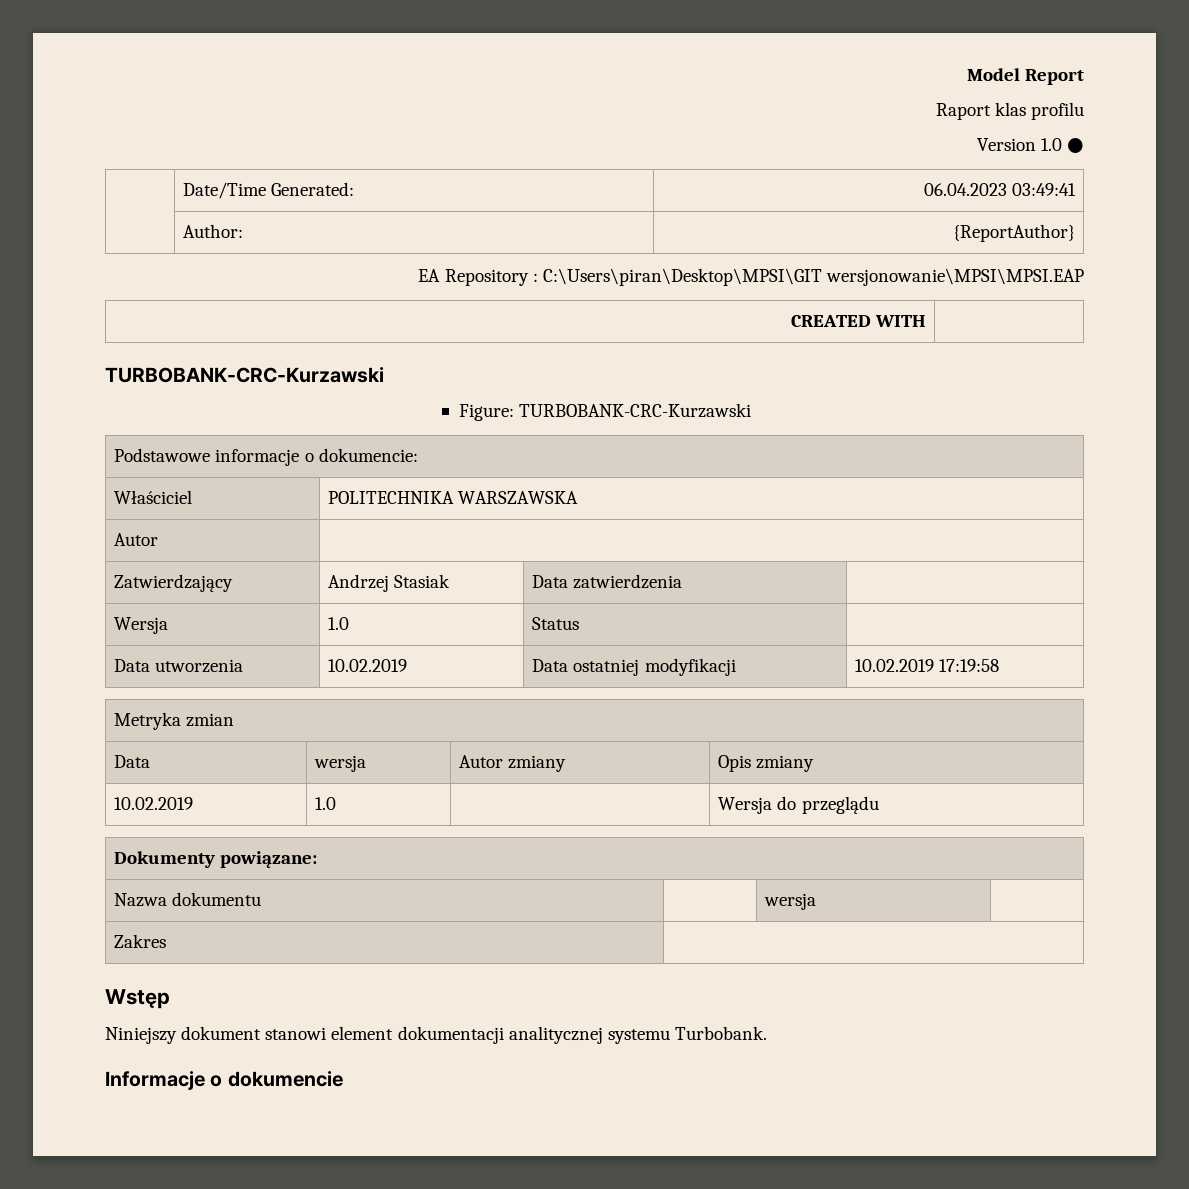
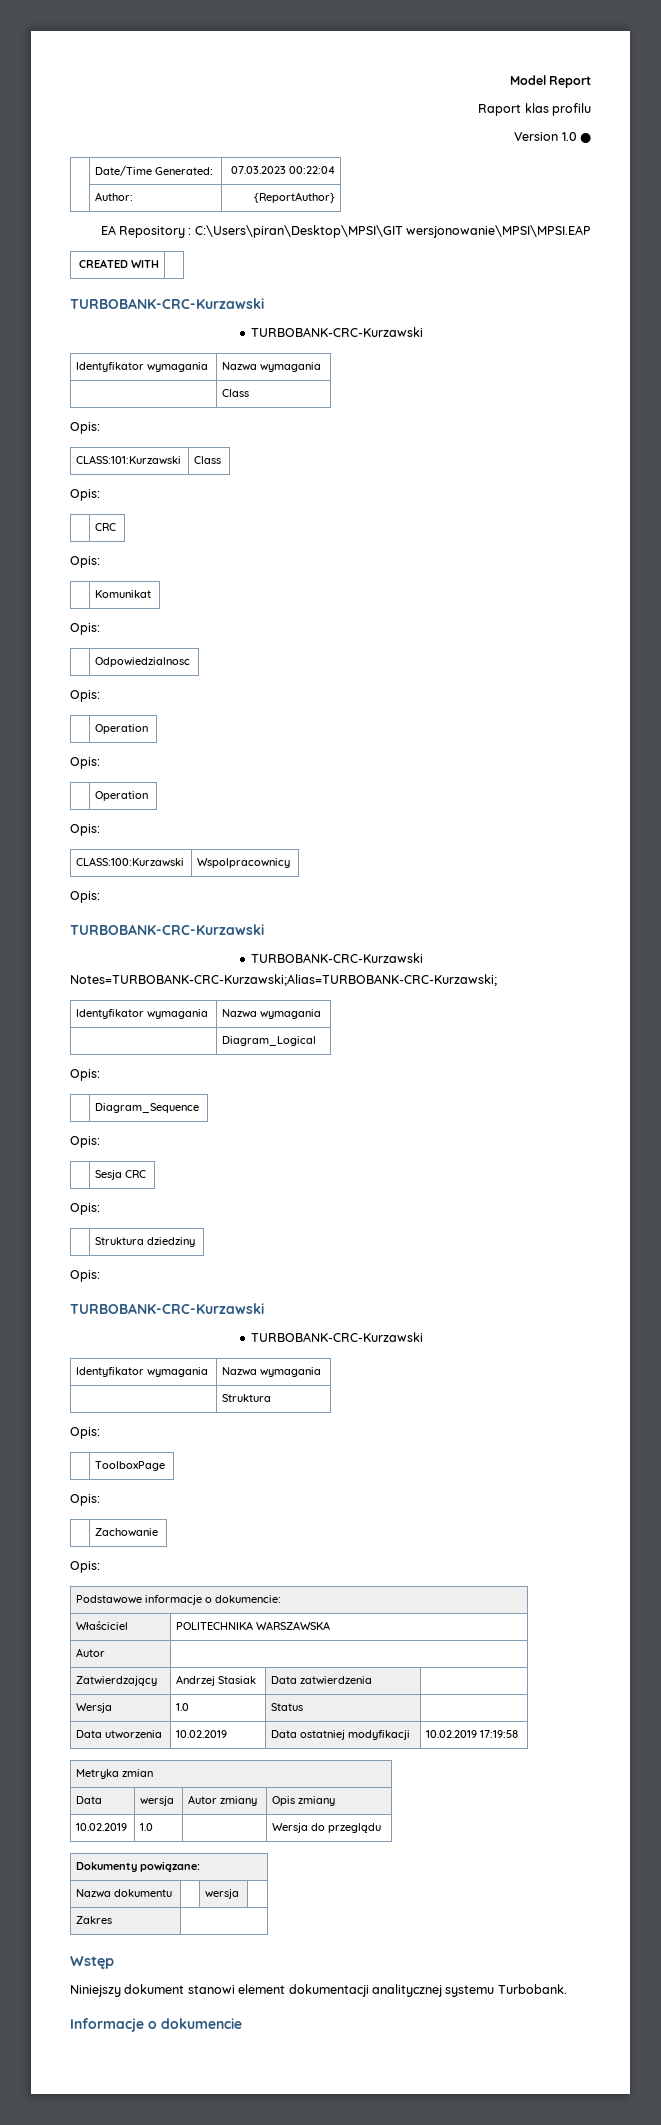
[923,183,1076,196] 06.04.2023 03:49:41 -> [230,166,335,174] 07.03.2023 00:22:04
[458,403,752,421] Figure: TURBOBANK-CRC-Kurzawski -> [251,327,424,337] [76,362,209,372] [222,362,322,372] [222,389,250,397] [70,422,100,434] [76,455,182,464] [194,456,222,464] [70,489,100,501] [95,523,117,531] [70,556,100,568] [95,590,152,598] [70,623,100,635] [95,657,191,667] [70,690,100,702] [95,724,149,734] [70,757,100,769] [95,791,149,801] [70,824,100,836] [76,857,185,866] [197,858,291,868] [70,891,100,903] [70,924,264,935] [251,953,424,963] [70,974,497,986] [76,1009,209,1019] [222,1009,322,1019] [222,1036,317,1046] [70,1069,100,1081] [95,1103,200,1113] [70,1136,100,1148] [95,1170,147,1180] [70,1203,100,1215] [95,1237,196,1247] [70,1270,100,1282] [70,1303,264,1314] [251,1332,424,1342] [76,1367,209,1377] [222,1367,322,1377] [222,1394,272,1402] [70,1427,100,1439] [95,1461,166,1471] [70,1494,100,1506] [95,1528,159,1536] [70,1561,100,1573] TURBOBANK-CRC-Kurzawski // Identyfikator wymagania | Nazwa wymagania // | Class // Opis: // CLASS:101:Kurzawski | Class // Opis: // | CRC // Opis: // | Komunikat // Opis: // | Odpowiedzialnosc // Opis: // | Operation // Opis: // | Operation // Opis: // CLASS:100:Kurzawski | Wspolpracownicy // Opis: // TURBOBANK-CRC-Kurzawski // TURBOBANK-CRC-Kurzawski // Notes=TURBOBANK-CRC-Kurzawski;Alias=TURBOBANK-CRC-Kurzawski; // Identyfikator wymagania | Nazwa wymagania // | Diagram_Logical // Opis: // | Diagram_Sequence // Opis: // | Sesja CRC // Opis: // | Struktura dziedziny // Opis: // TURBOBANK-CRC-Kurzawski // TURBOBANK-CRC-Kurzawski // Identyfikator wymagania | Nazwa wymagania // | Struktura // Opis: // | ToolboxPage // Opis: // | Zachowanie // Opis:

